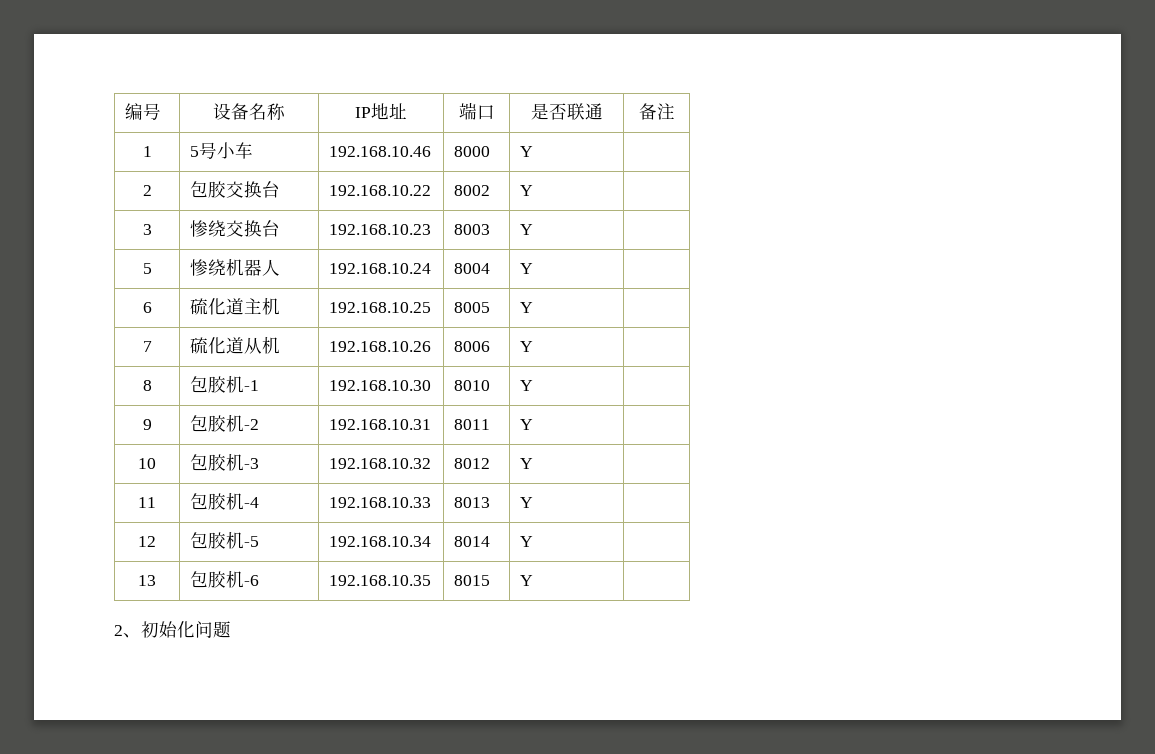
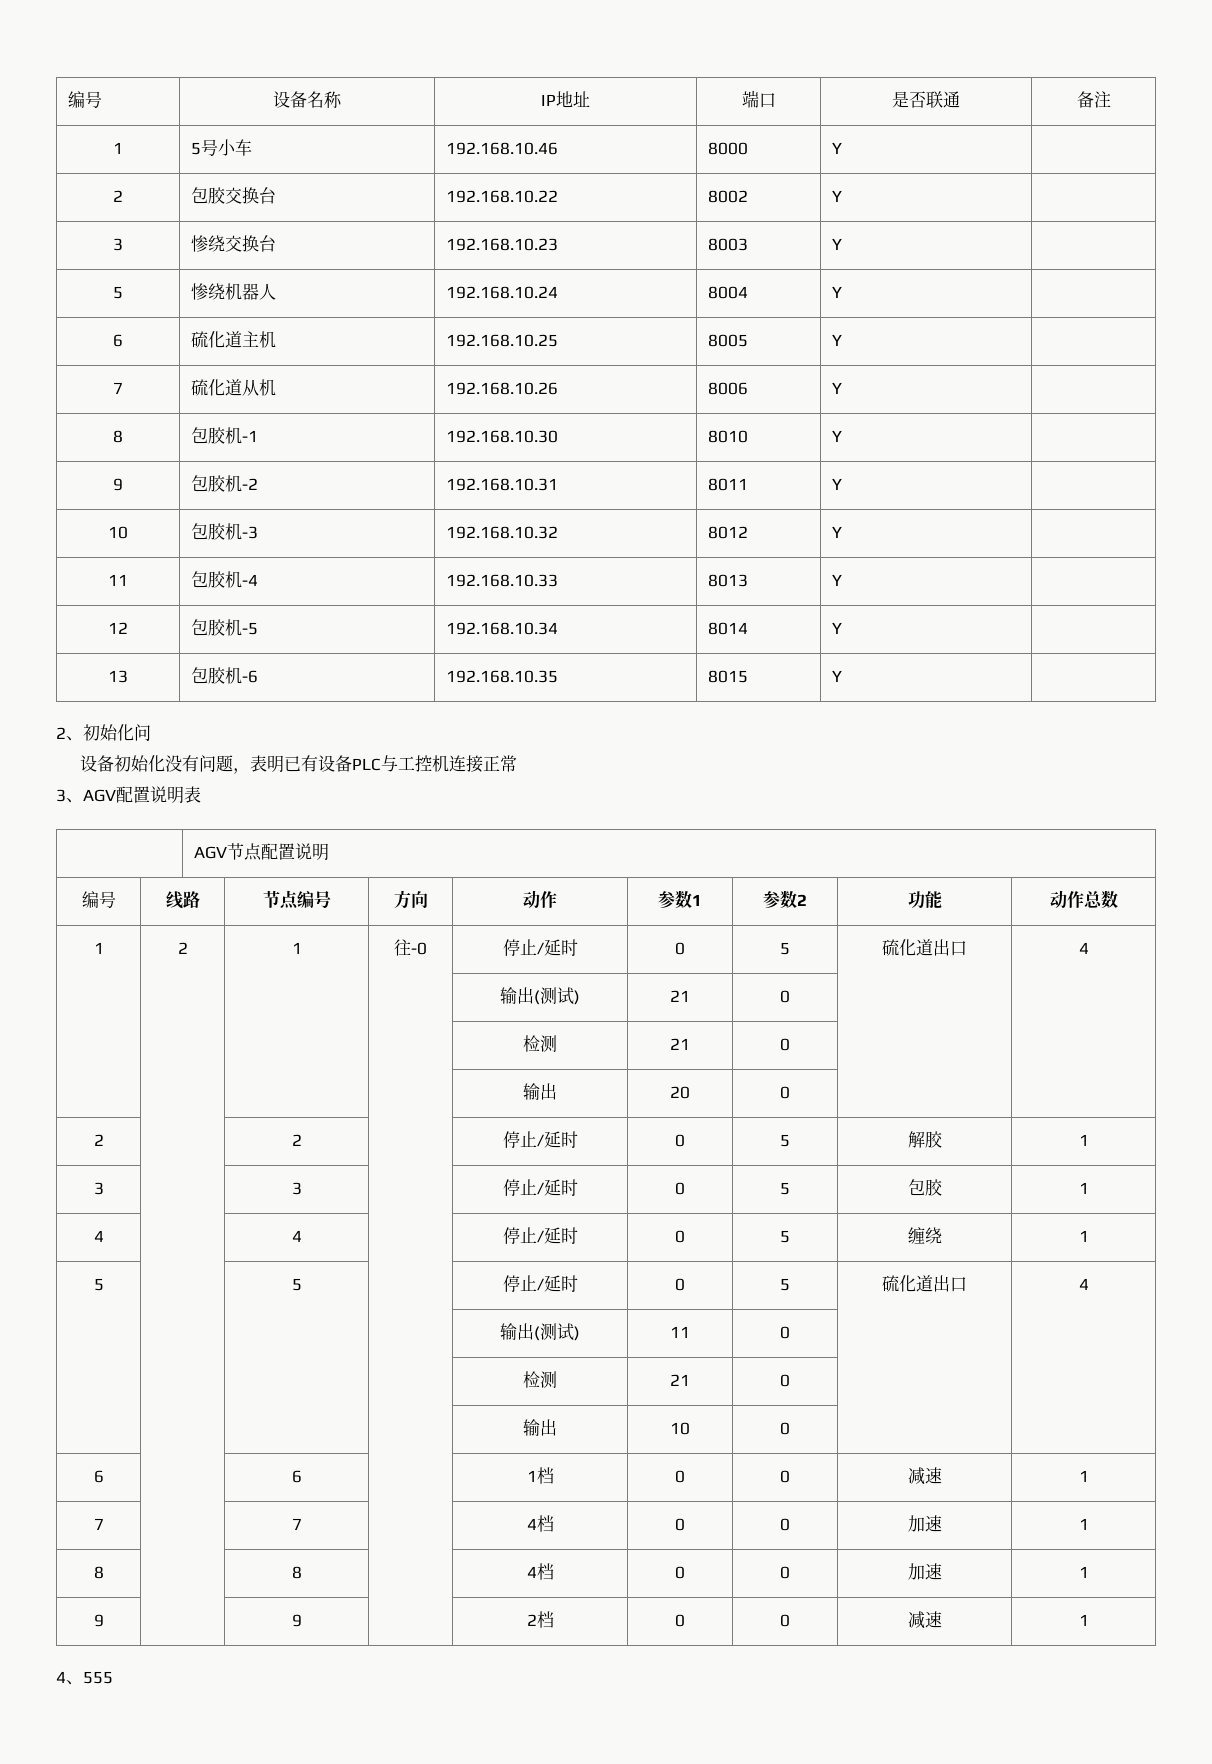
[213,621,231,638] 题 -> [79,755,517,774] [56,786,201,804] [193,843,329,861] [81,891,116,908] [165,891,200,909] [262,890,331,910] [393,890,428,909] [523,890,557,908] [658,890,702,909] [763,890,807,909] [907,891,942,908] [1049,890,1118,909] [93,942,104,954] [177,942,188,954] [291,942,302,954] [394,939,427,956] [502,939,578,956] [675,942,685,955] [780,942,790,955] [882,939,967,956] [1078,942,1089,954] [500,987,580,1005] [670,990,690,1002] [780,990,790,1003] [523,1035,557,1052] [670,1038,690,1050] [780,1038,790,1051] [523,1083,557,1100] [670,1086,690,1099] [780,1086,790,1099] [93,1134,104,1146] [291,1134,302,1146] [502,1131,578,1148] [675,1134,685,1147] [780,1134,790,1147] [907,1131,943,1148] [1078,1134,1089,1146] [93,1182,104,1195] [291,1182,302,1195] [502,1179,578,1196] [675,1182,685,1195] [780,1182,790,1195] [907,1179,943,1196] [1078,1182,1089,1194] [93,1230,104,1242] [291,1230,302,1242] [502,1227,578,1244] [675,1230,685,1243] [780,1230,790,1243] [907,1227,942,1244] [1078,1230,1089,1242] [93,1278,104,1291] [291,1278,302,1291] [502,1275,578,1292] [675,1278,685,1291] [780,1278,790,1291] [882,1275,967,1292] [1078,1278,1089,1290] [500,1323,580,1341] [670,1326,690,1338] [780,1326,790,1339] [523,1371,557,1388] [670,1374,690,1386] [780,1374,790,1387] [523,1419,557,1436] [670,1422,690,1435] [780,1422,790,1435] [93,1470,104,1483] [291,1470,302,1483] [526,1467,554,1484] [675,1470,685,1483] [780,1470,790,1483] [907,1467,942,1485] [1078,1470,1089,1482] [93,1518,104,1530] [291,1518,302,1530] [526,1515,554,1532] [675,1518,685,1531] [780,1518,790,1531] [907,1515,942,1532] [1078,1518,1089,1530] [93,1566,104,1579] [291,1566,302,1579] [526,1563,554,1580] [675,1566,685,1579] [780,1566,790,1579] [907,1563,942,1580] [1078,1566,1089,1578] [93,1614,104,1627] [291,1614,302,1627] [526,1611,554,1628] [675,1614,685,1627] [780,1614,790,1627] [907,1611,942,1629] [1078,1614,1089,1626] [56,1671,113,1685] // 设备初始化没有问题，表明已有设备PLC与工控机连接正常 // 3、AGV配置说明表 // | AGV节点配置说明 // 编号 | 线路 | 节点编号 | 方向 | 动作 | 参数1 | 参数2 | 功能 | 动作总数 // 1 | 2 | 1 | 往-0 | 停止/延时 | 0 | 5 | 硫化道出口 | 4 // | | | | 输出(测试) | 21 | 0 | | // | | | | 检测 | 21 | 0 | | // | | | | 输出 | 20 | 0 | | // 2 | | 2 | | 停止/延时 | 0 | 5 | 解胶 | 1 // 3 | | 3 | | 停止/延时 | 0 | 5 | 包胶 | 1 // 4 | | 4 | | 停止/延时 | 0 | 5 | 缠绕 | 1 // 5 | | 5 | | 停止/延时 | 0 | 5 | 硫化道出口 | 4 // | | | | 输出(测试) | 11 | 0 | | // | | | | 检测 | 21 | 0 | | // | | | | 输出 | 10 | 0 | | // 6 | | 6 | | 1档 | 0 | 0 | 减速 | 1 // 7 | | 7 | | 4档 | 0 | 0 | 加速 | 1 // 8 | | 8 | | 4档 | 0 | 0 | 加速 | 1 // 9 | | 9 | | 2档 | 0 | 0 | 减速 | 1 // 4、555

